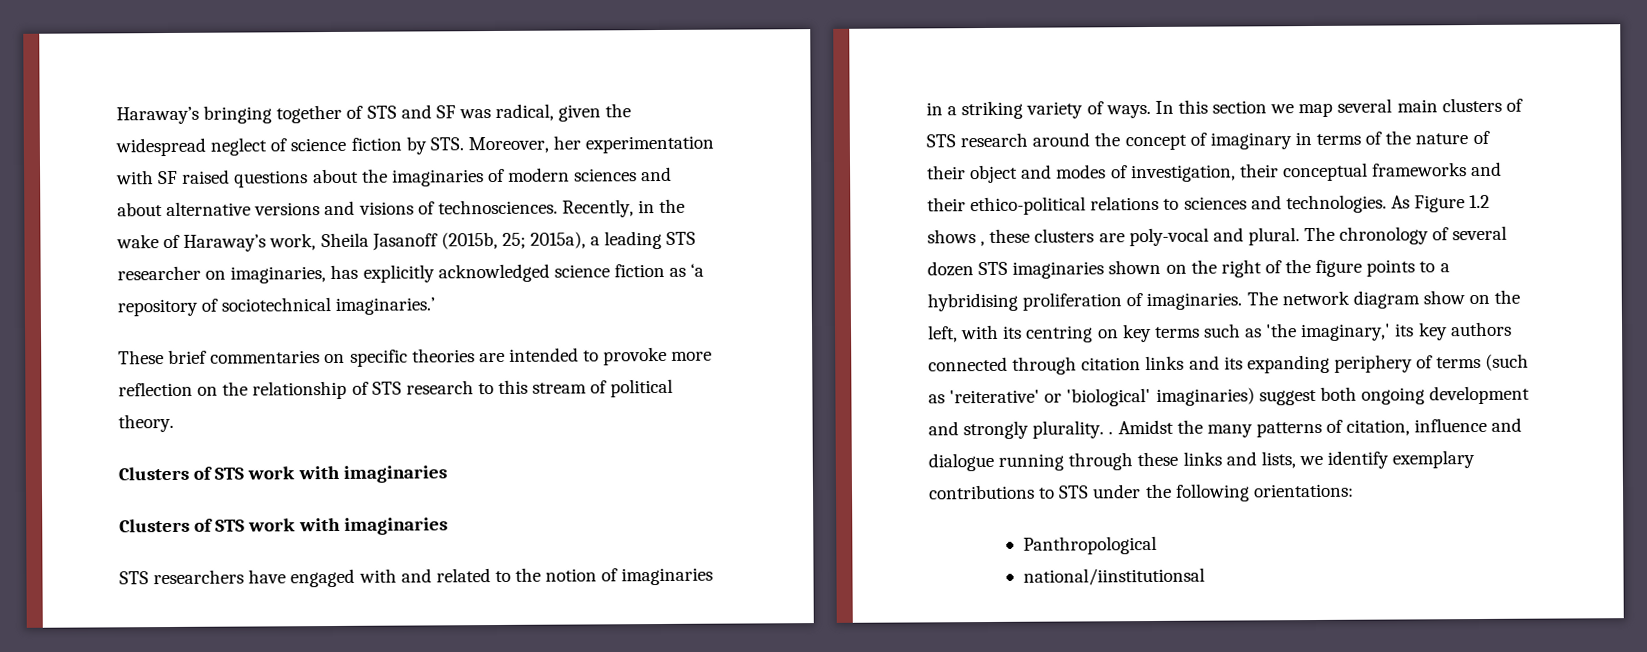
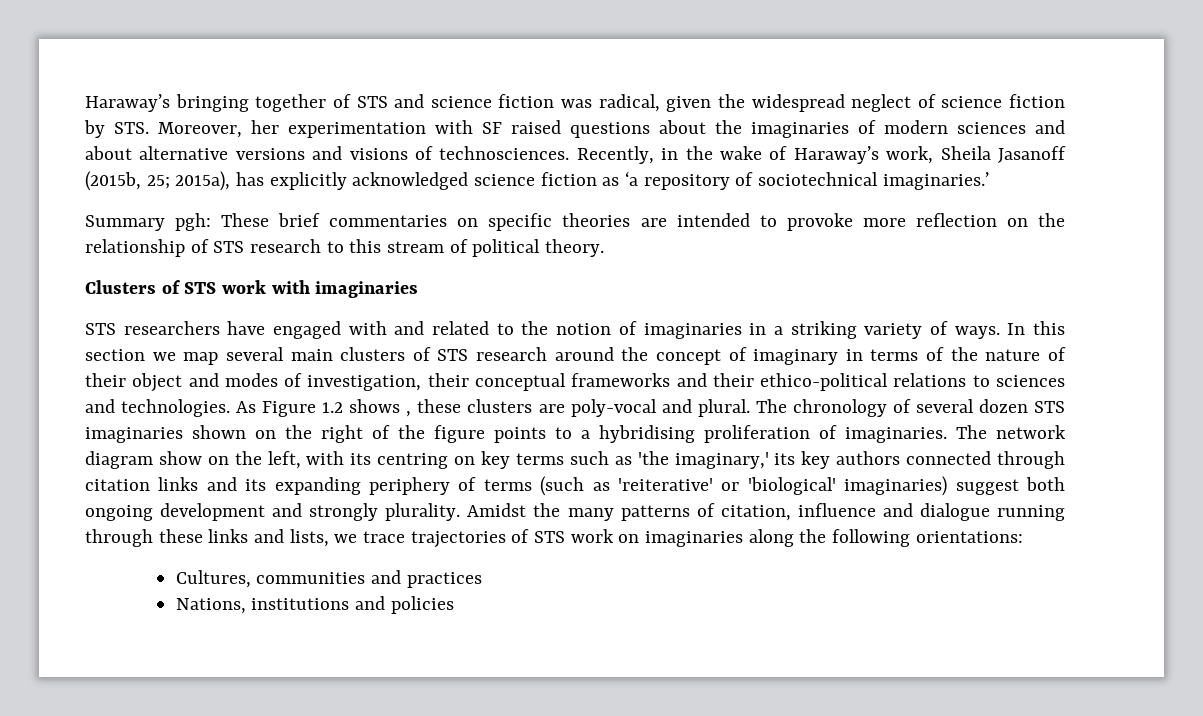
[435,105,456,119] SF -> [430,94,555,108] science fiction
[590,230,697,250] [117,265,327,284] a leading STS researcher on imaginaries, -> (231, 181) none
(436, 306) none -> [85,213,212,231] Summary pgh:
[119,517,448,535] // Clusters of STS work with imaginaries -> (419, 289) none
[1108,431,1114,435] . -> (461, 512) none
[1327,450,1476,469] [928,483,1354,502] [1023,535,1158,555] [1023,567,1206,586] identify exemplary contributions to STS under the following orientations: // Panthropological // national/iinstitutionsal -> [363,529,1023,548] [175,570,482,588] [175,596,454,614] trace trajectories of STS work on imaginaries along the following orientations: // Cultures, communities and practices // Nations, institutions and policies

